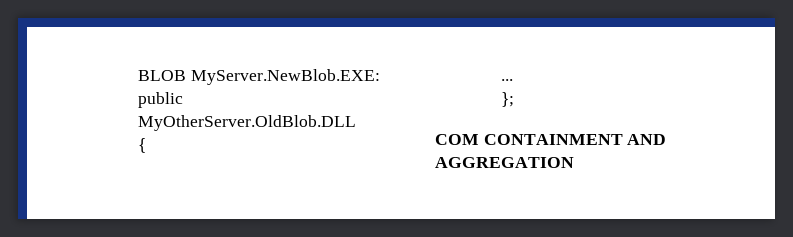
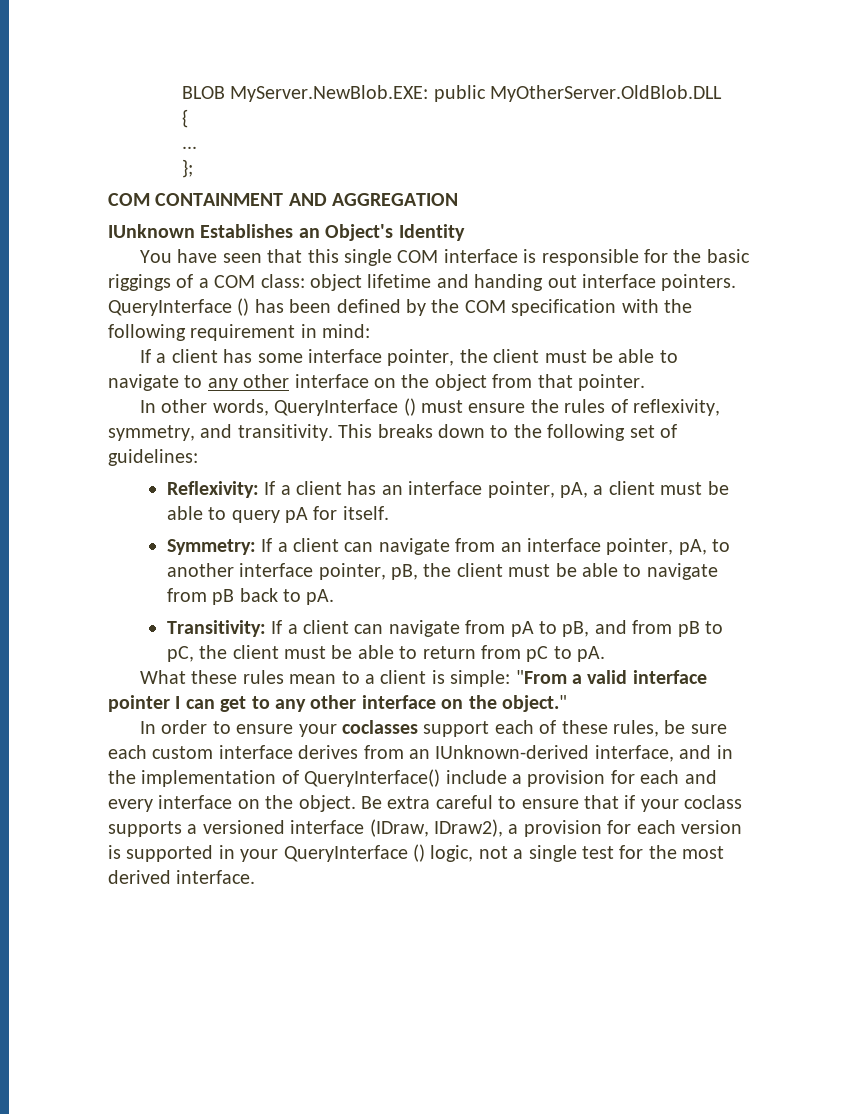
(574, 162) none -> [108,224,465,241] [139,249,750,266] [108,274,737,291] [108,298,692,316] [108,324,371,341] [139,349,678,366] [108,374,645,391] [139,398,720,416] [108,424,677,441] [108,449,198,466] [166,481,729,498] [166,506,389,523] [166,538,731,555] [166,563,718,580] [166,588,335,605] [166,620,724,637] [166,645,606,662] [139,670,707,687] [108,695,567,712] [139,720,727,737] [108,745,733,762] [108,769,717,787] [108,795,743,812] [108,819,742,837] [108,844,725,862] [108,870,256,884] // IUnknown Establishes an Object's Identity // You have seen that this single COM interface is responsible for the basic riggings of a COM class: object lifetime and handing out interface pointers. QueryInterface () has been defined by the COM specification with the following requirement in mind: // If a client has some interface pointer, the client must be able to navigate to any other interface on the object from that pointer. // In other words, QueryInterface () must ensure the rules of reflexivity, symmetry, and transitivity. This breaks down to the following set of guidelines: // Reflexivity: If a client has an interface pointer, pA, a client must be able to query pA for itself. // Symmetry: If a client can navigate from an interface pointer, pA, to another interface pointer, pB, the client must be able to navigate from pB back to pA. // Transitivity: If a client can navigate from pA to pB, and from pB to pC, the client must be able to return from pC to pA. // What these rules mean to a client is simple: "From a valid interface pointer I can get to any other interface on the object." // In order to ensure your coclasses support each of these rules, be sure each custom interface derives from an IUnknown-derived interface, and in the implementation of QueryInterface() include a provision for each and every interface on the object. Be extra careful to ensure that if your coclass supports a versioned interface (IDraw, IDraw2), a provision for each version is supported in your QueryInterface () logic, not a single test for the most derived interface.

